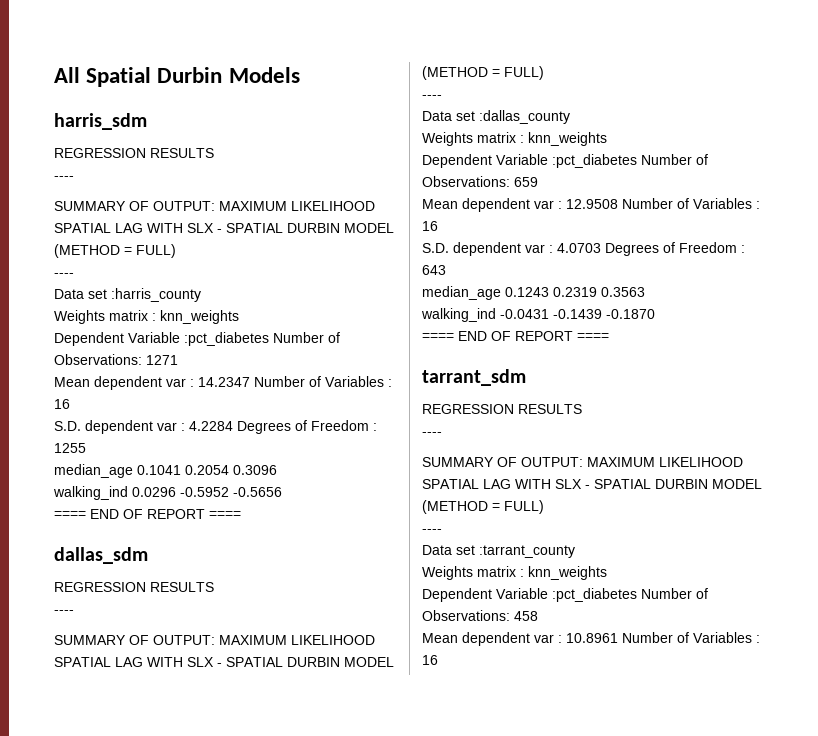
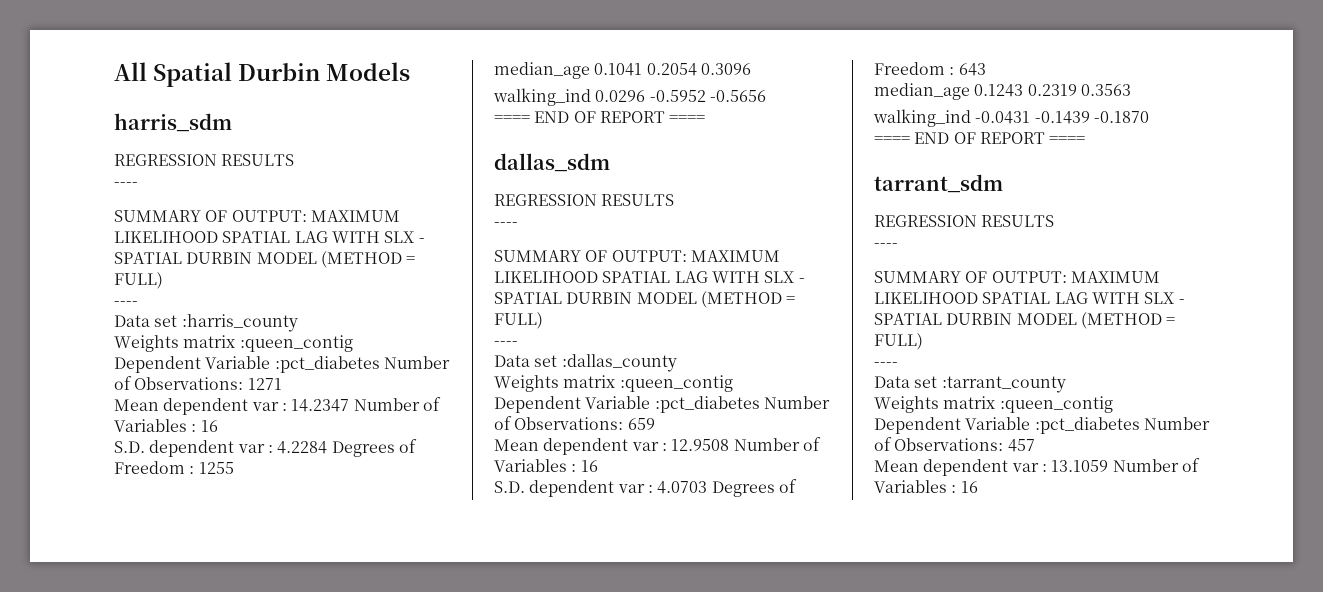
[152,310,239,324] : knn_weights -> [239,335,353,352] :queen_contig
[520,132,607,146] : knn_weights -> [619,375,733,392] :queen_contig
[520,566,607,580] [422,588,708,602] [422,610,538,621] [422,632,618,646] : knn_weights // Dependent Variable :pct_diabetes Number of Observations: 458 // Mean dependent var : 10.8961 -> [999,396,1113,413] [874,417,1210,434] [874,437,1035,452] [874,459,1109,476] :queen_contig // Dependent Variable :pct_diabetes Number of Observations: 457 // Mean dependent var : 13.1059

